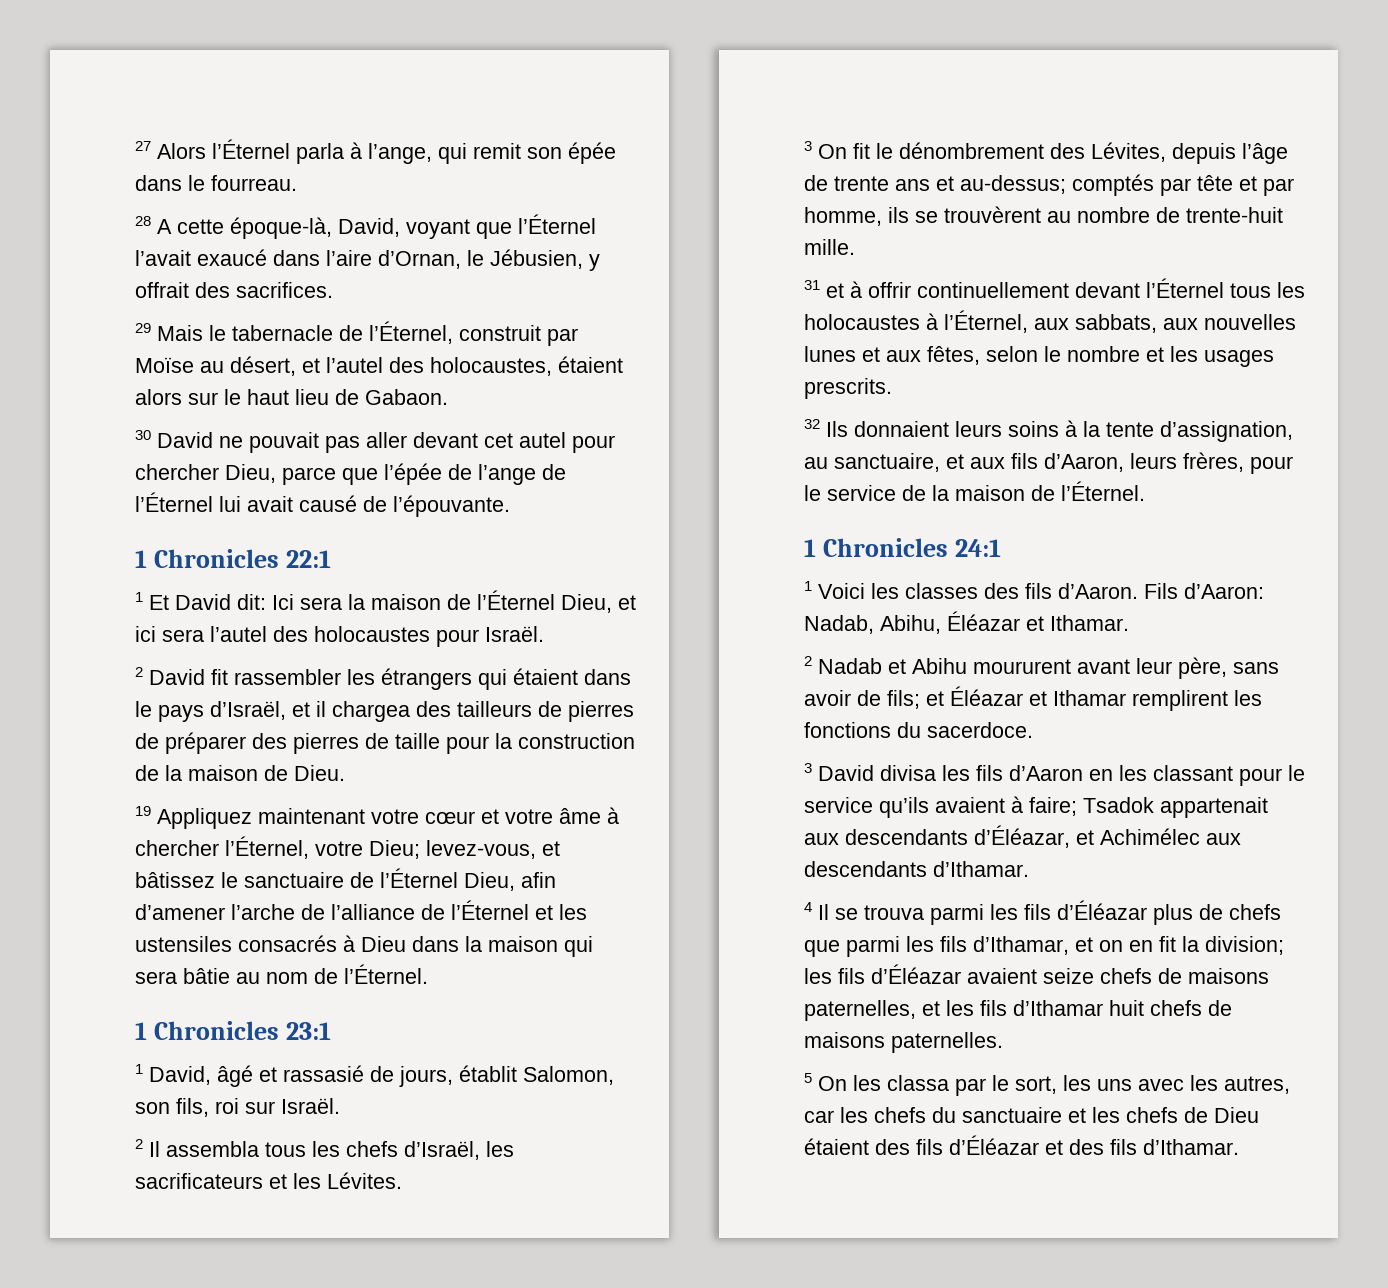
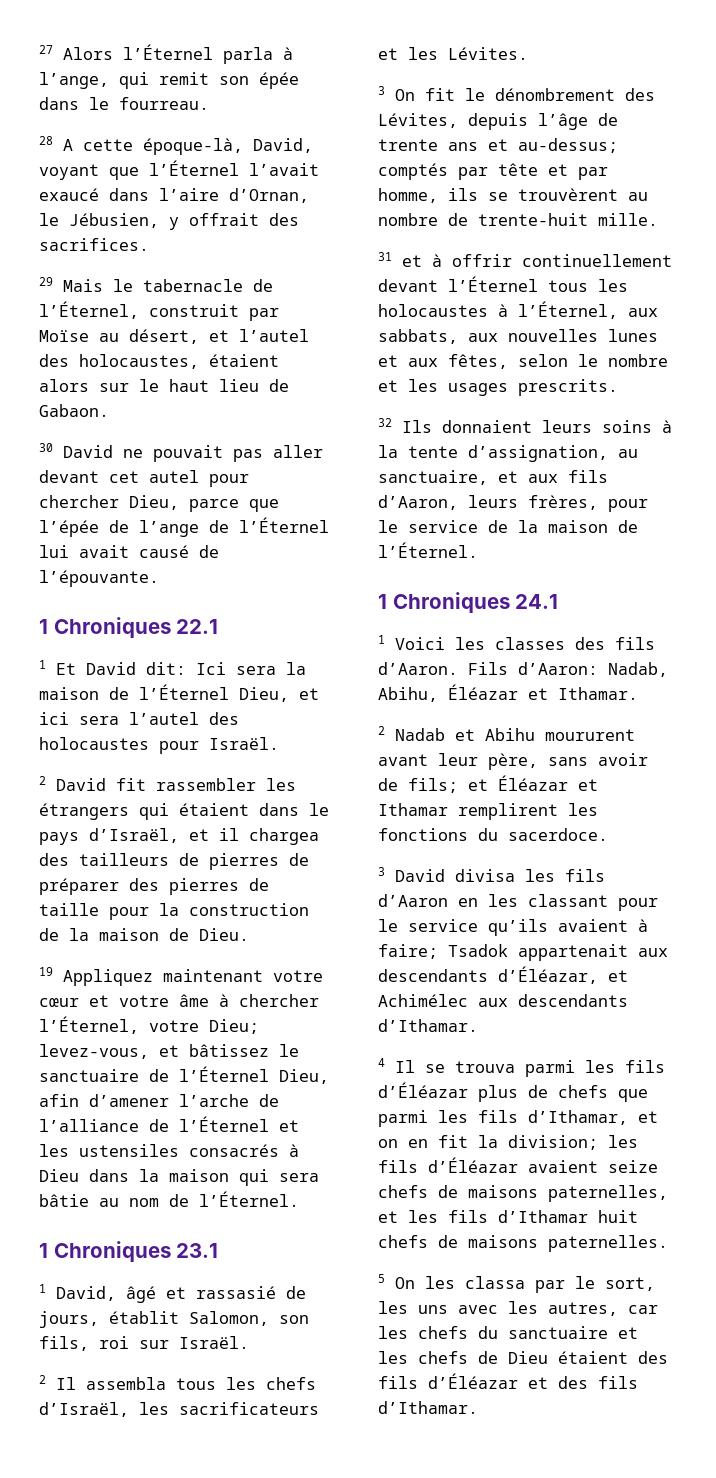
[153,549,331,568] Chronicles 22:1 -> [53,617,219,638] Chroniques 22.1
[153,1021,331,1040] Chronicles 23:1 -> [53,1241,219,1262] Chroniques 23.1
[822,538,1001,557] Chronicles 24:1 -> [392,592,559,613] Chroniques 24.1

